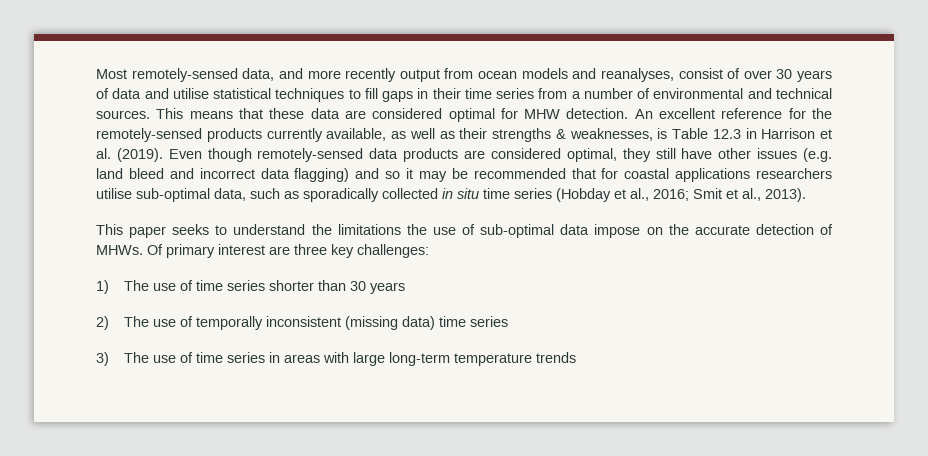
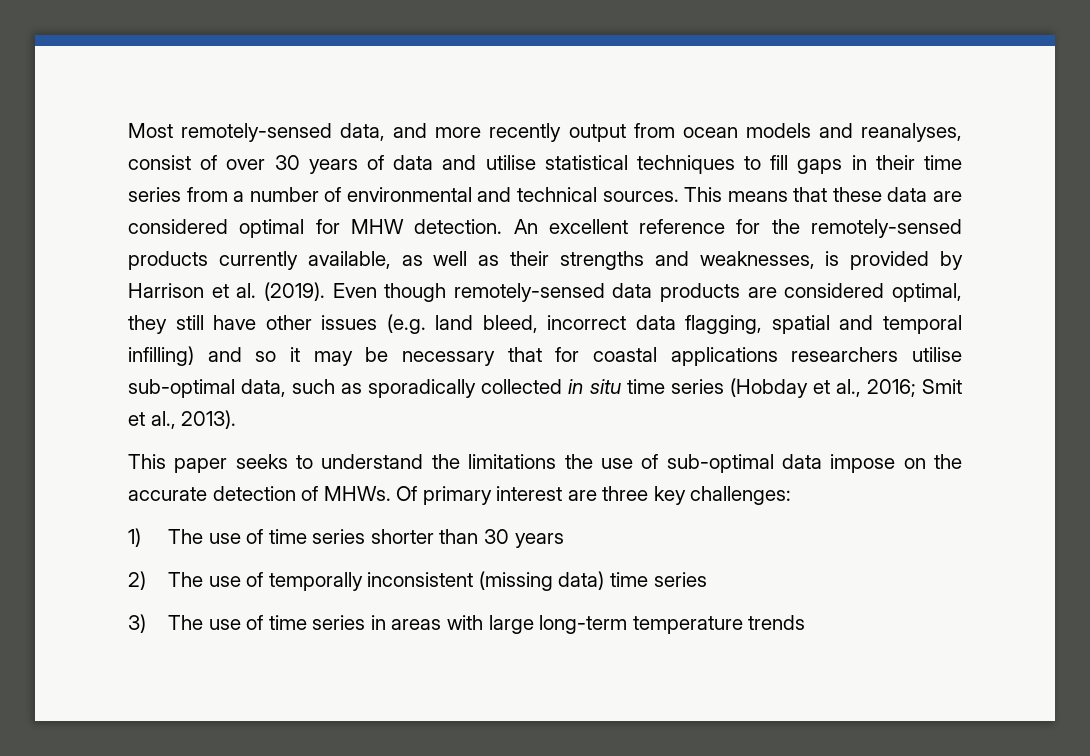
[555,129,566,139] & -> [654,251,689,266] and
[672,128,757,139] Table 12.3 in -> [850,251,964,270] provided by
[128,168,350,182] bleed and incorrect data flagging) -> [482,315,963,334] [128,346,194,366] bleed, incorrect data flagging, spatial and temporal infilling)
[473,168,566,179] recommended -> [402,351,495,366] necessary

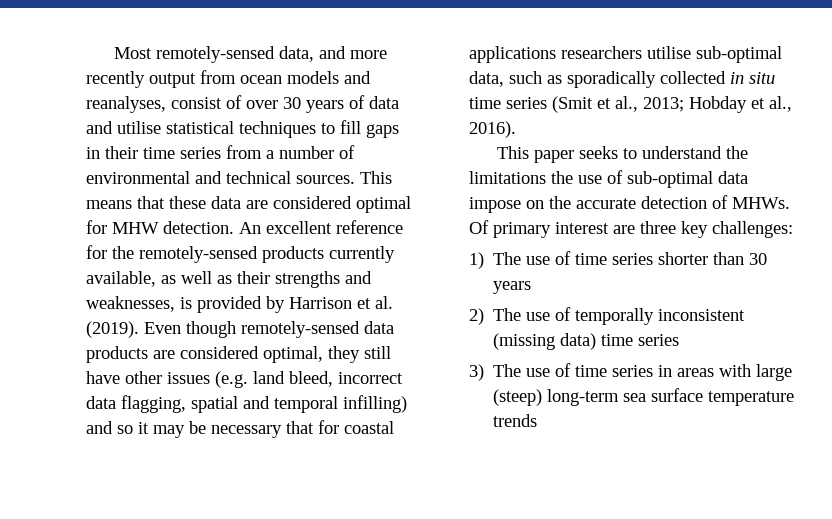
[729,378,962,398] [128,410,237,429] (Hobday et al., 2016; Smit et al., 2013). -> [552,96,792,113] [469,121,516,138] (Smit et al., 2013; Hobday et al., 2016).
[539,615,628,634] long-term -> [493,388,704,406] (steep) long-term sea surface

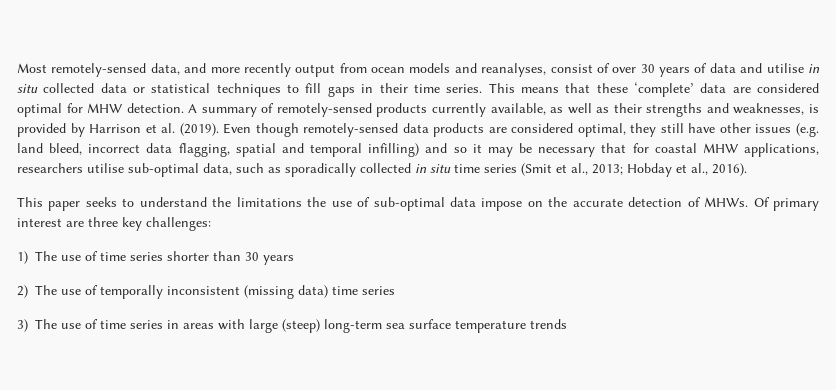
(161, 127) none -> [808,64,821,73] [17,83,146,93] in situ collected data or
[180,145,355,159] [86,171,355,184] series from a number of environmental and technical sources. -> [446,84,483,93] series.
(206, 202) none -> [633,82,694,97] ‘complete’
[239,220,403,234] [86,245,134,259] An excellent reference for the -> [188,103,275,117] A summary of
[469,46,556,63] applications -> [702,143,819,157] MHW applications,

